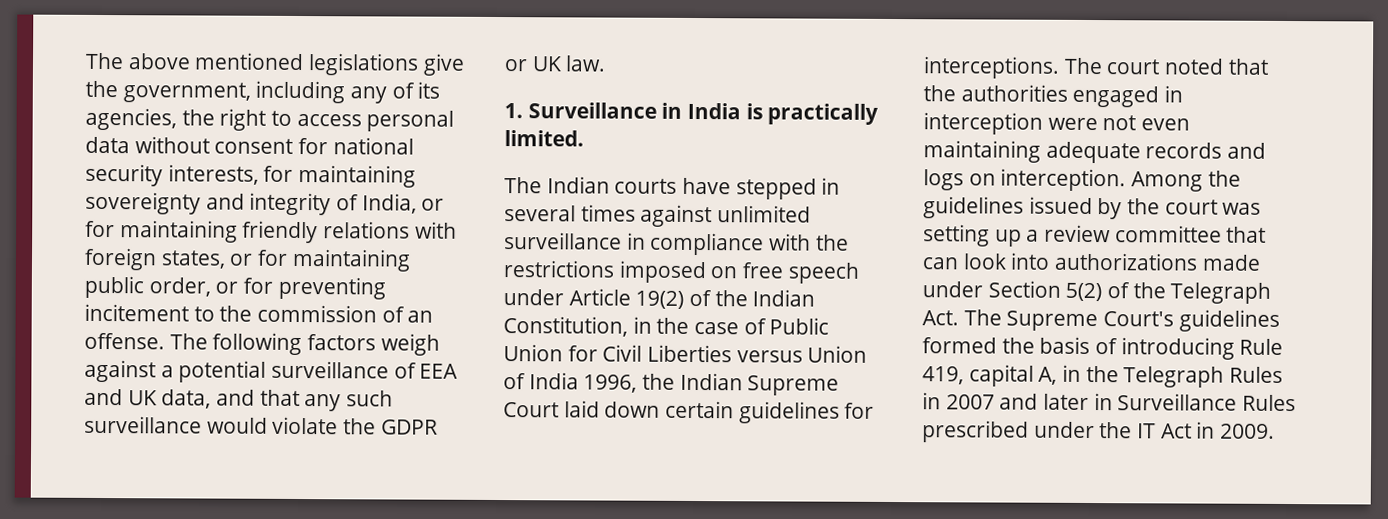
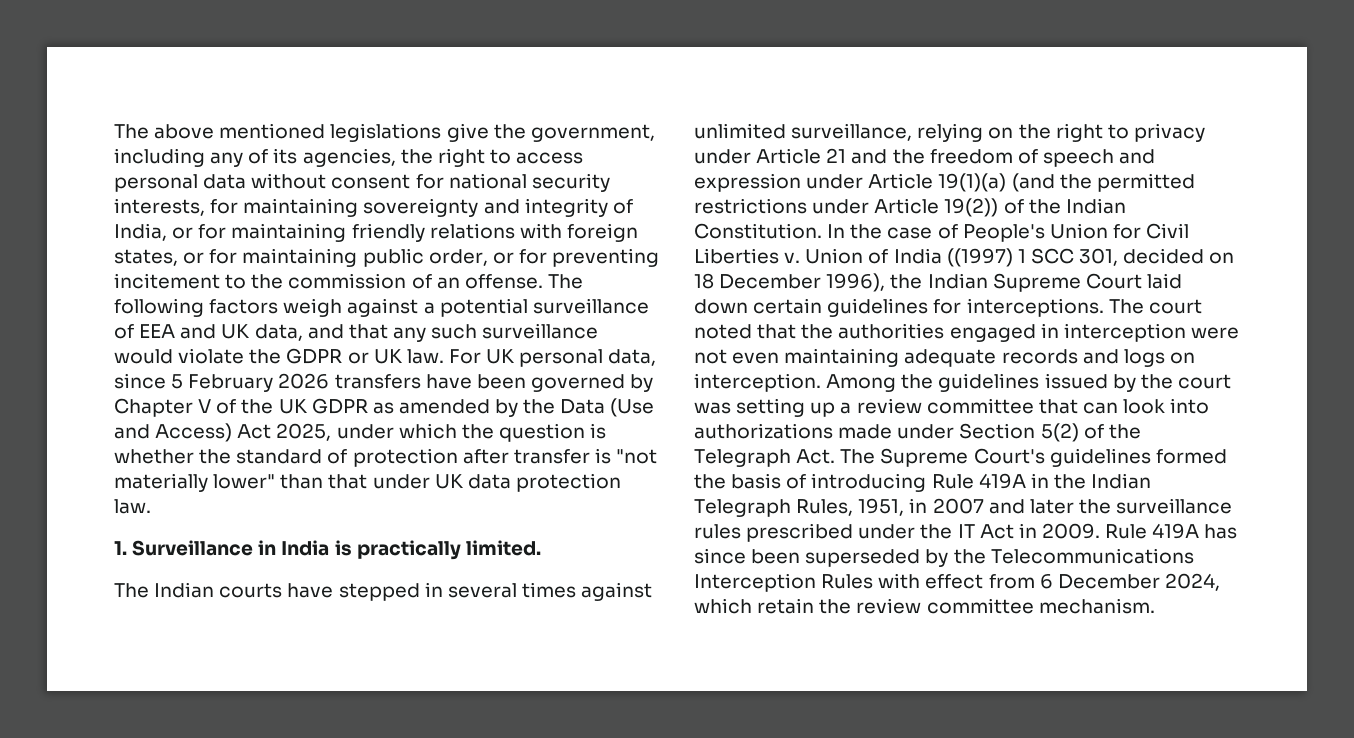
(607, 63) none -> [448,349,657,367] [114,373,654,392] [114,398,655,417] [114,423,607,442] [114,448,658,467] [114,473,621,492] [114,499,151,514] For UK personal data, since 5 February 2026 transfers have been governed by Chapter V of the UK GDPR as amended by the Data (Use and Access) Act 2025, under which the question is whether the standard of protection after transfer is "not materially lower" than that under UK data protection law.
[504,232,849,256] [503,260,859,284] [503,288,685,309] surveillance in compliance with the restrictions imposed on free speech under Article 19(2) -> [791,123,1205,142] [694,148,1156,167] [694,173,1195,192] [694,198,999,217] surveillance, relying on the right to privacy under Article 21 and the freedom of speech and expression under Article 19(1)(a) (and the permitted restrictions under Article 19(2))
[503,316,652,337] Constitution, in -> [694,223,846,239] Constitution. In
[769,317,830,335] Public -> [962,224,1045,242] People's
[736,350,803,363] versus -> [784,252,801,263] v.
[583,374,638,393] 1996, -> [946,248,1235,267] [694,273,886,292] ((1997) 1 SCC 301, decided on 18 December 1996),
[922,364,1284,388] 419, capital A, in the Telegraph Rules -> [978,473,1152,489] [694,498,905,517] 419A in the Indian Telegraph Rules, 1951,
[1093,393,1297,412] in Surveillance Rules -> [1078,498,1233,514] [694,524,741,539] the surveillance rules
(1276, 431) none -> [1105,523,1238,539] [694,548,1194,567] [694,573,1220,592] [694,598,1155,614] Rule 419A has since been superseded by the Telecommunications Interception Rules with effect from 6 December 2024, which retain the review committee mechanism.

